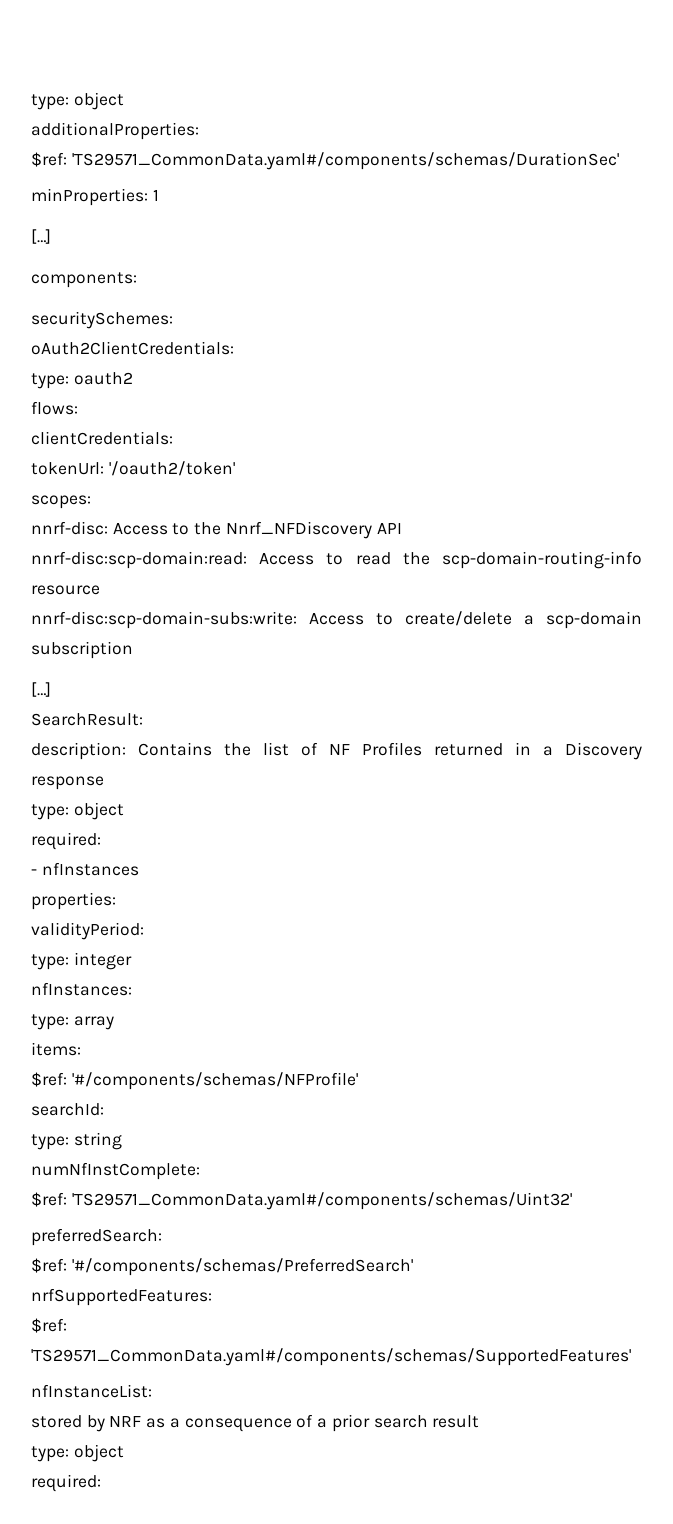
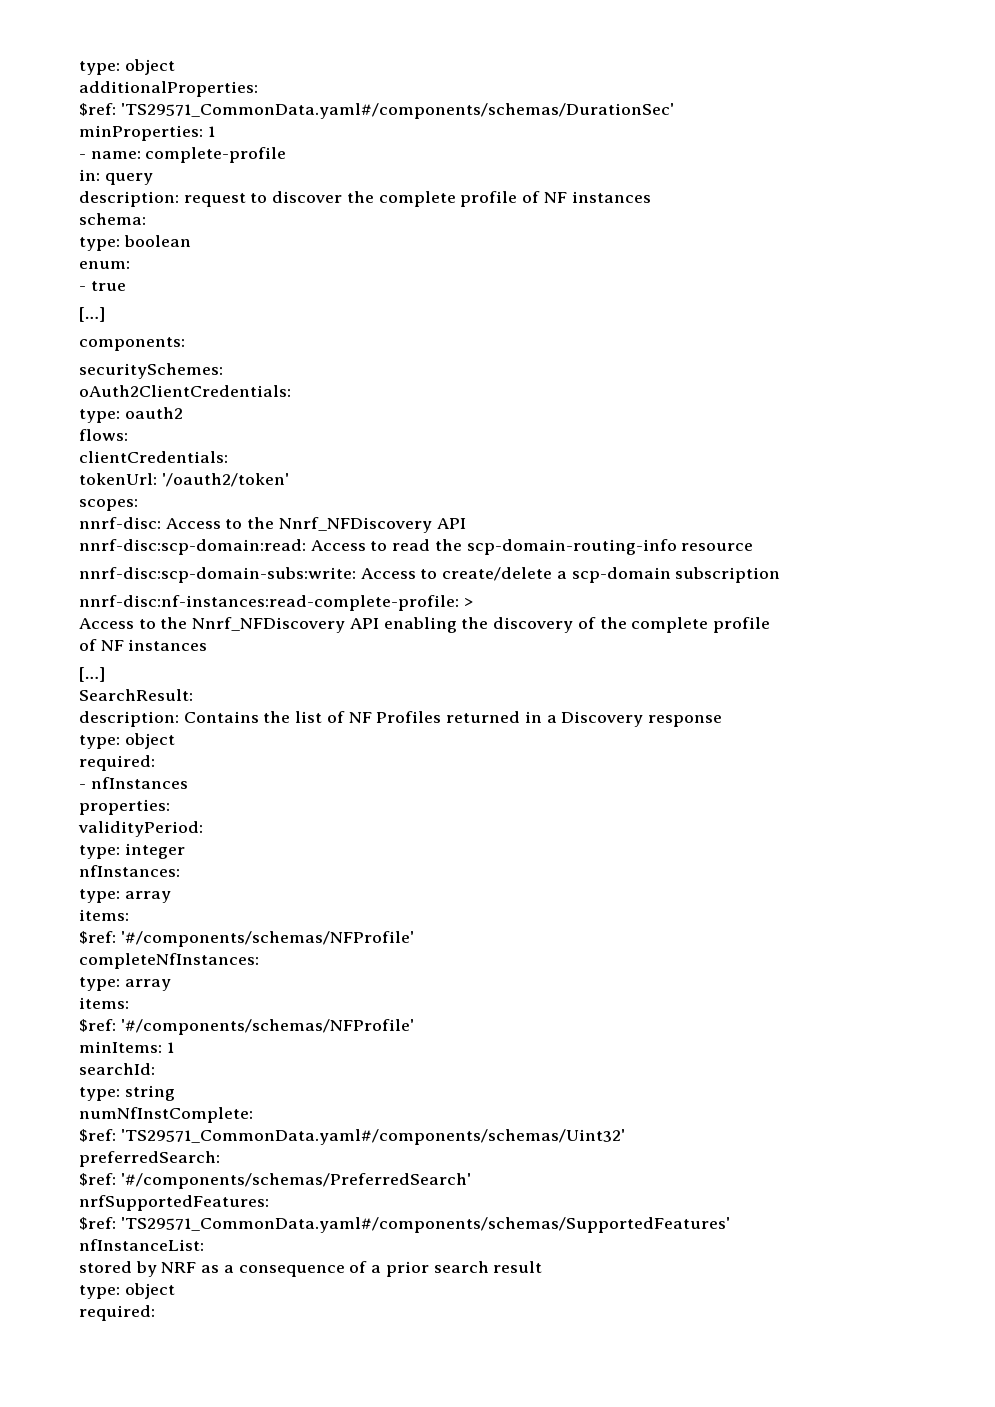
(159, 195) none -> [79,147,287,163] [79,169,153,185] [79,191,651,207] [79,213,146,225] [79,235,191,251] [79,261,130,269] [79,281,126,291] // - name: complete-profile // in: query // description: request to discover the complete profile of NF instances // schema: // type: boolean // enum: // - true
(133, 650) none -> [79,595,473,611] [79,617,770,633] [79,639,208,651] // nnrf-disc:nf-instances:read-complete-profile: > // Access to the Nnrf_NFDiscovery API enabling the discovery of the complete profile // of NF instances
(358, 1081) none -> [79,953,259,969] [79,977,171,991] [79,997,129,1009] [79,1019,414,1035] [79,1041,174,1053] // completeNfInstances: // type: array // items: // $ref: '#/components/schemas/NFProfile' // minItems: 1

